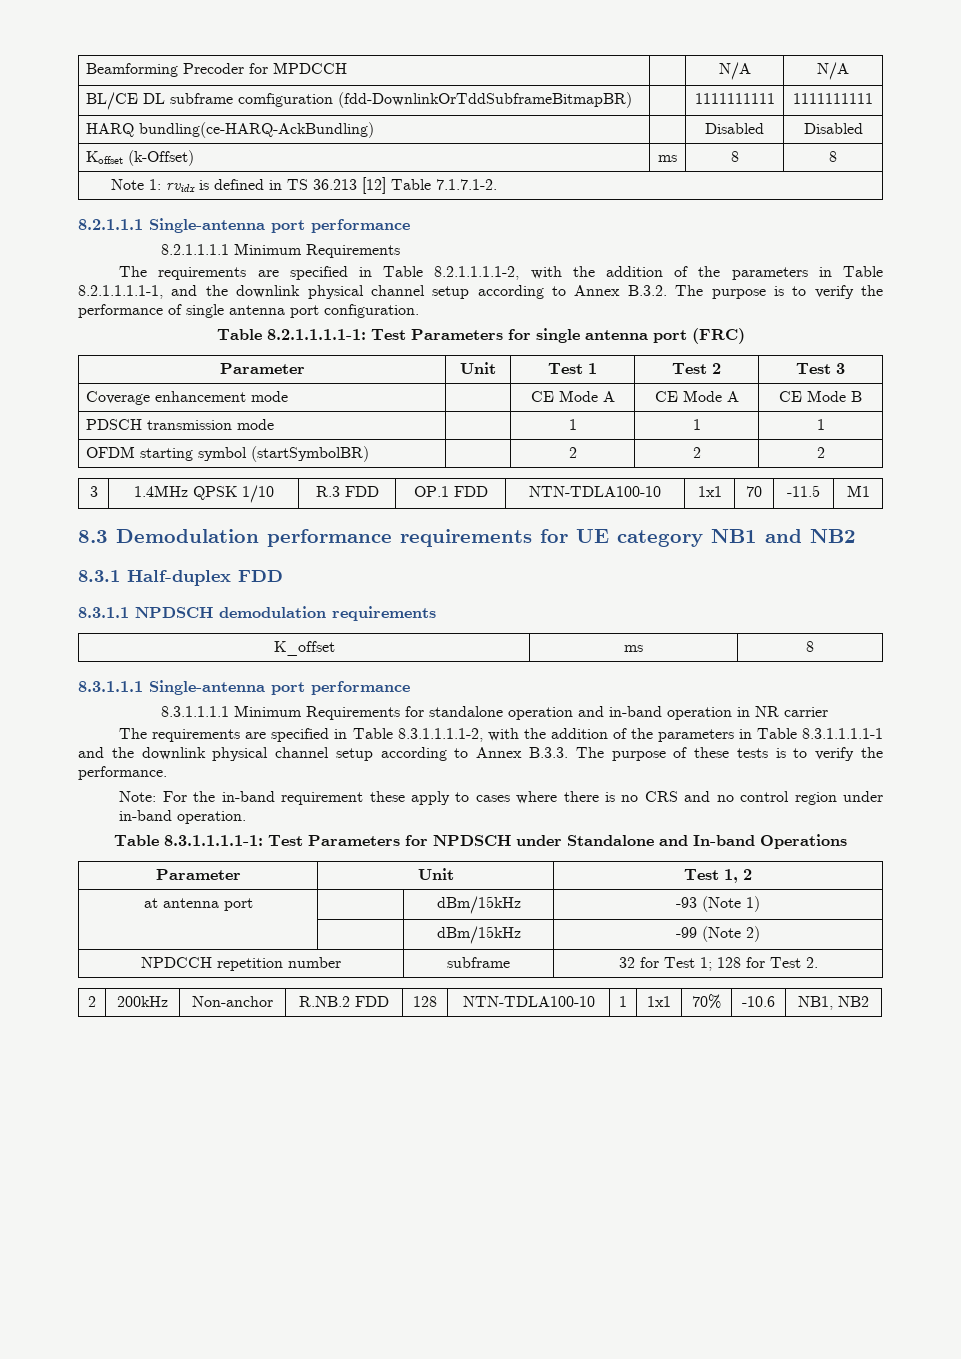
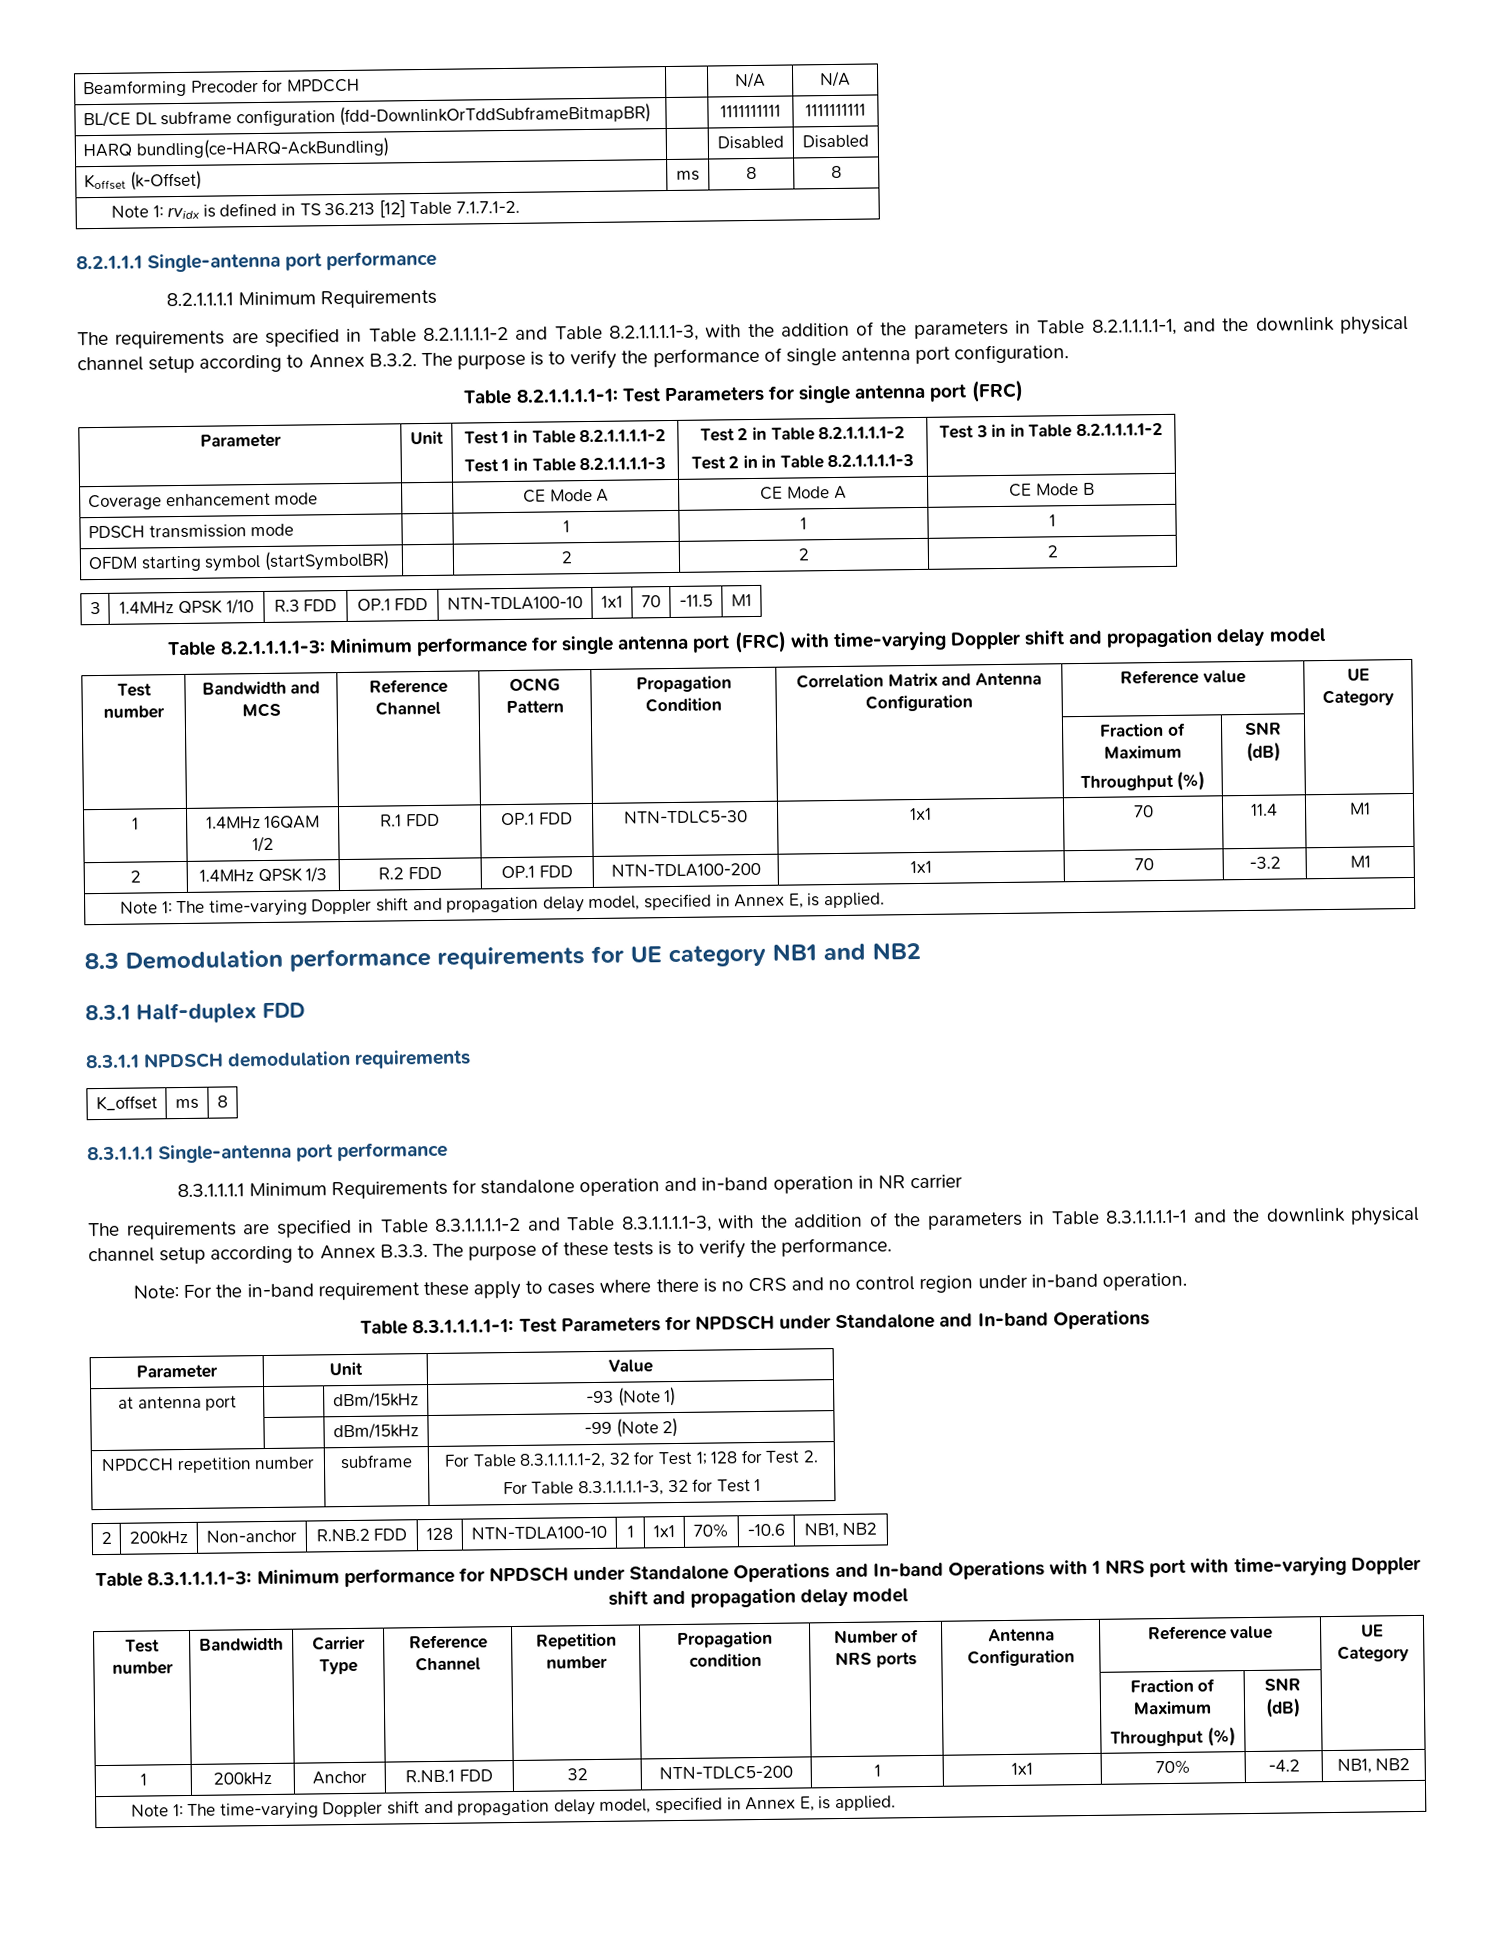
[237,93,333,107] comfiguration -> [235,109,336,127] configuration
[434,266,520,280] 8.2.1.1.1.1-2, -> [422,324,699,342] 8.2.1.1.1.1-2 and Table 8.2.1.1.1.1-3,
[672,363,721,374] [796,363,845,374] | Test 2 | Test 3 -> [513,429,667,444] [463,457,667,473] [699,426,906,442] [690,454,915,470] [939,422,1163,439] in Table 8.2.1.1.1.1-2 // Test 1 in Table 8.2.1.1.1.1-3 | Test 2 in Table 8.2.1.1.1.1-2 // Test 2 in in Table 8.2.1.1.1.1-3 | Test 3 in in Table 8.2.1.1.1.1-2
(870, 491) none -> [167,628,1327,657] [116,683,152,697] [103,705,165,719] [201,680,321,695] [241,702,281,718] [368,678,448,694] [375,700,441,716] [509,677,561,692] [506,700,564,715] [635,675,732,693] [645,697,722,713] [796,672,1042,689] [865,694,973,712] [1120,669,1246,685] [1346,668,1370,681] [1322,689,1394,707] [1099,722,1186,737] [1103,744,1182,759] [1079,770,1206,792] [1244,721,1282,736] [1246,741,1281,762] [132,817,139,830] [205,815,321,829] [252,835,274,853] [380,813,440,827] [501,812,573,826] [623,810,748,825] [910,807,932,821] [1132,805,1154,818] [1250,803,1278,816] [1348,802,1371,815] [130,870,141,883] [198,866,328,883] [378,866,442,880] [501,865,573,879] [610,862,761,878] [910,860,932,874] [1133,858,1154,871] [1248,856,1281,869] [1349,855,1371,868] [120,892,885,917] // Table 8.2.1.1.1.1-3: Minimum performance for single antenna port (FRC) with time-varying Doppler shift and propagation delay model // Test number | Bandwidth and MCS | Reference Channel | OCNG Pattern | Propagation Condition | Correlation Matrix and Antenna Configuration | Reference value | UE Category // | | | | | | Fraction of Maximum // Throughput (%) | SNR (dB) | // 1 | 1.4MHz 16QAM 1/2 | R.1 FDD | OP.1 FDD | NTN-TDLC5-30 | 1x1 | 70 | 11.4 | M1 // 2 | 1.4MHz QPSK 1/3 | R.2 FDD | OP.1 FDD | NTN-TDLA100-200 | 1x1 | 70 | -3.2 | M1 // Note 1: The time-varying Doppler shift and propagation delay model, specified in Annex E, is applied.
[397,728,483,742] 8.3.1.1.1.1-2, -> [434,1215,712,1233] 8.3.1.1.1.1-2 and Table 8.3.1.1.1.1-3,
[684,869,752,883] Test 1, 2 -> [607,1359,653,1373] Value
(510, 962) none -> [444,1452,607,1469] For Table 8.3.1.1.1.1-2,
(818, 962) none -> [502,1478,762,1497] // For Table 8.3.1.1.1.1-3, 32 for Test 1
(869, 1001) none -> [95,1556,1421,1588] [607,1588,910,1608] [125,1639,160,1653] [111,1661,174,1675] [199,1636,284,1651] [312,1635,366,1651] [319,1658,358,1675] [408,1634,488,1650] [415,1656,481,1672] [535,1632,617,1650] [545,1655,608,1670] [677,1630,773,1649] [688,1652,762,1667] [833,1629,920,1645] [835,1651,917,1668] [987,1628,1055,1643] [967,1649,1075,1667] [1147,1625,1274,1641] [1361,1624,1384,1637] [1336,1645,1409,1662] [1129,1678,1216,1693] [1133,1700,1212,1715] [1110,1726,1236,1747] [1264,1677,1301,1691] [1265,1697,1301,1718] [139,1773,147,1786] [213,1771,272,1786] [312,1770,367,1785] [405,1769,493,1783] [566,1768,588,1781] [659,1765,793,1781] [873,1764,881,1777] [1011,1762,1033,1775] [1155,1759,1191,1775] [1267,1759,1300,1772] [1336,1758,1411,1774] [131,1795,896,1820] // Table 8.3.1.1.1.1-3: Minimum performance for NPDSCH under Standalone Operations and In-band Operations with 1 NRS port with time-varying Doppler shift and propagation delay model // Test number | Bandwidth | Carrier Type | Reference Channel | Repetition number | Propagation condition | Number of NRS ports | Antenna Configuration | Reference value | UE Category // | | | | | | | | Fraction of Maximum // Throughput (%) | SNR (dB) | // 1 | 200kHz | Anchor | R.NB.1 FDD | 32 | NTN-TDLC5-200 | 1 | 1x1 | 70% | -4.2 | NB1, NB2 // Note 1: The time-varying Doppler shift and propagation delay model, specified in Annex E, is applied.

